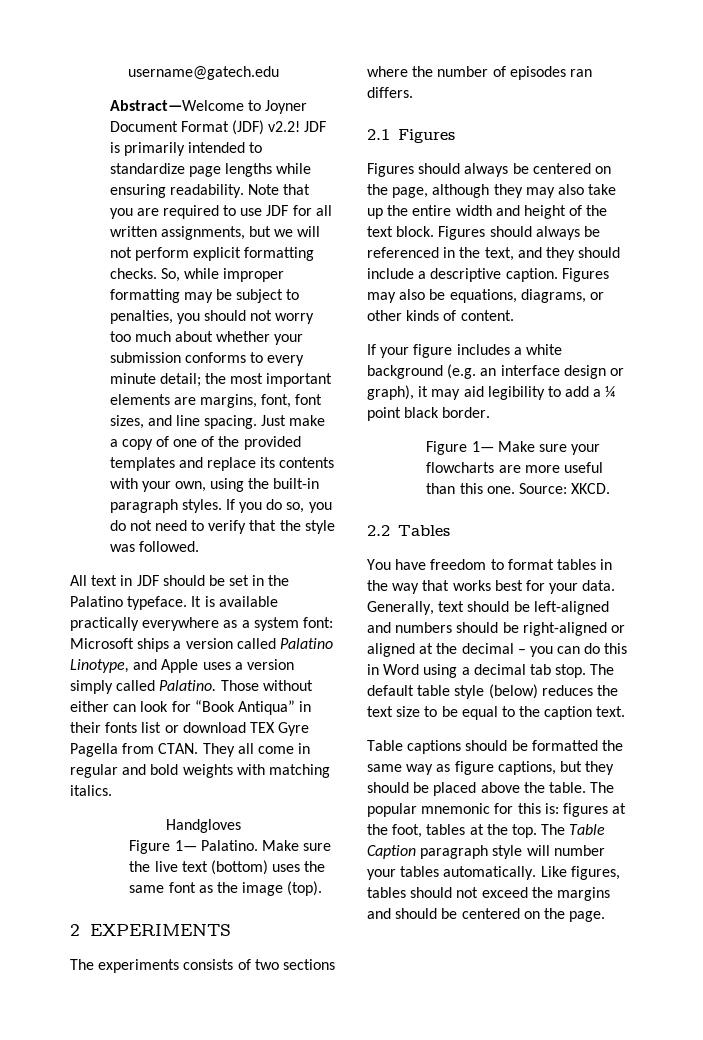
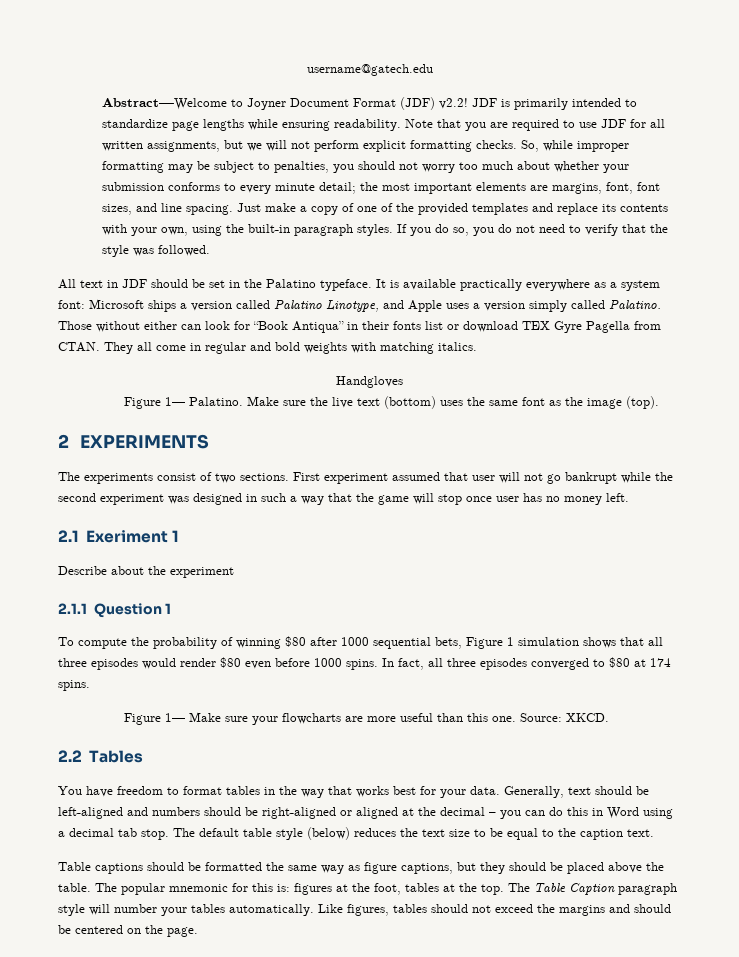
[183,959,234,970] consists -> [157,473,196,481] consist
[282,959,335,970] [367,66,592,80] [367,87,413,98] [367,129,455,143] [367,163,611,177] [367,184,617,198] [367,205,608,219] [367,226,600,240] [367,247,621,261] [367,268,609,282] [367,289,604,303] [367,310,514,321] [367,344,562,358] [367,364,624,379] [367,385,616,400] [367,407,491,421] sections where the number of episodes ran differs. // 2.1 Figures // Figures should always be centered on the page, although they may also take up the entire width and height of the text block. Figures should always be referenced in the text, and they should include a descriptive caption. Figures may also be equations, diagrams, or other kinds of content. // If your figure includes a white background (e.g. an interface design or graph), it may aid legibility to add a ¼ point black border. -> [240,472,673,484] [58,493,629,505] [58,530,179,543] [58,566,234,578] [58,603,172,618] [58,636,663,649] [58,657,671,670] [58,680,90,691] sections. First experiment assumed that user will not go bankrupt while the second experiment was designed in such a way that the game will stop once user has no money left. // 2.1 Exeriment 1 // Describe about the experiment // 2.1.1 Question 1 // To compute the probability of winning $80 after 1000 sequential bets, Figure 1 simulation shows that all three episodes would render $80 even before 1000 spins. In fact, all three episodes converged to $80 at 174 spins.

